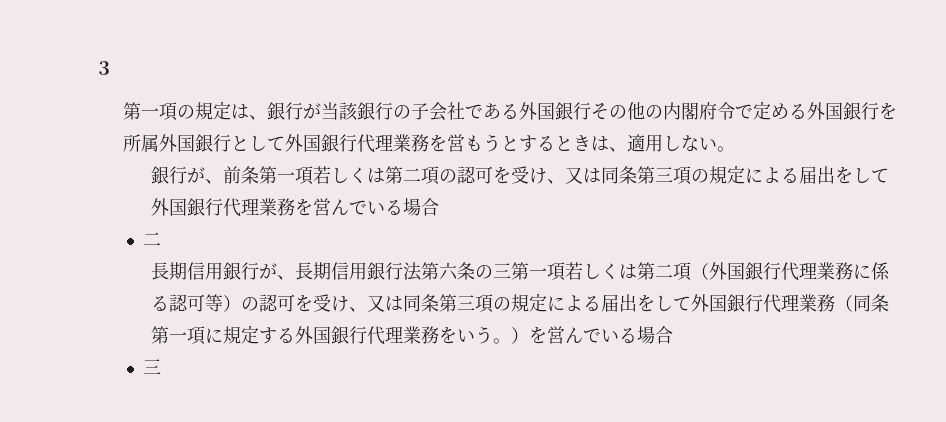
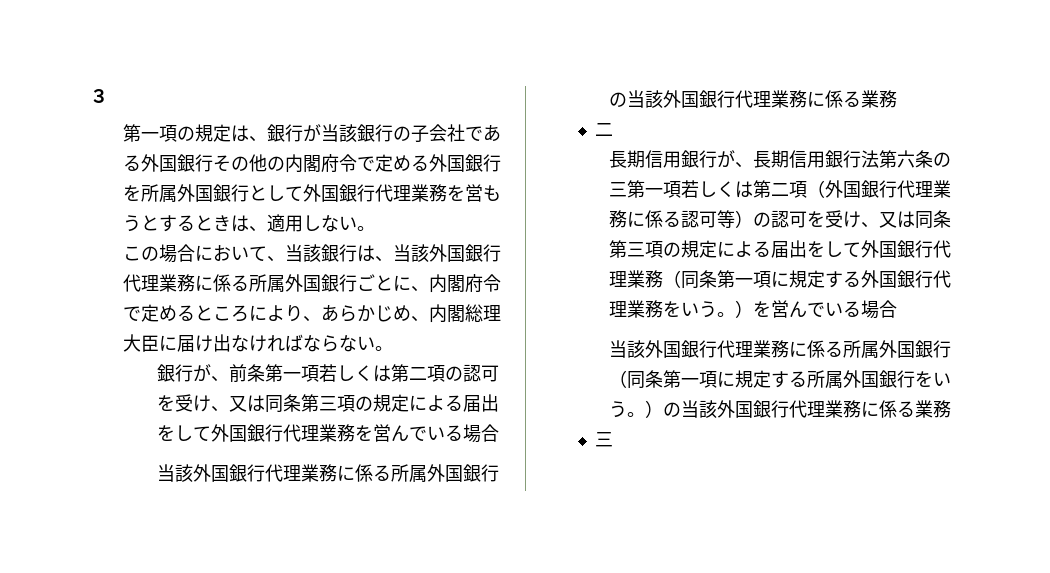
(736, 149) none -> [123,244,502,263] [123,274,502,293] [123,304,502,323] [123,334,394,352] // この場合において、当該銀行は、当該外国銀行代理業務に係る所属外国銀行ごとに、内閣府令で定めるところにより、あらかじめ、内閣総理大臣に届け出なければならない。
(440, 207) none -> [156,464,499,482] [608,90,897,108] // 当該外国銀行代理業務に係る所属外国銀行の当該外国銀行代理業務に係る業務
(674, 335) none -> [608,340,951,358] [608,370,951,389] [608,400,951,418] // 当該外国銀行代理業務に係る所属外国銀行（同条第一項に規定する所属外国銀行をいう。）の当該外国銀行代理業務に係る業務

